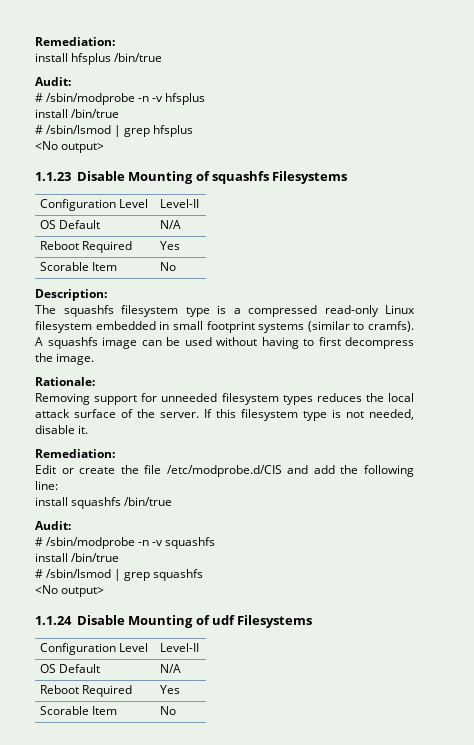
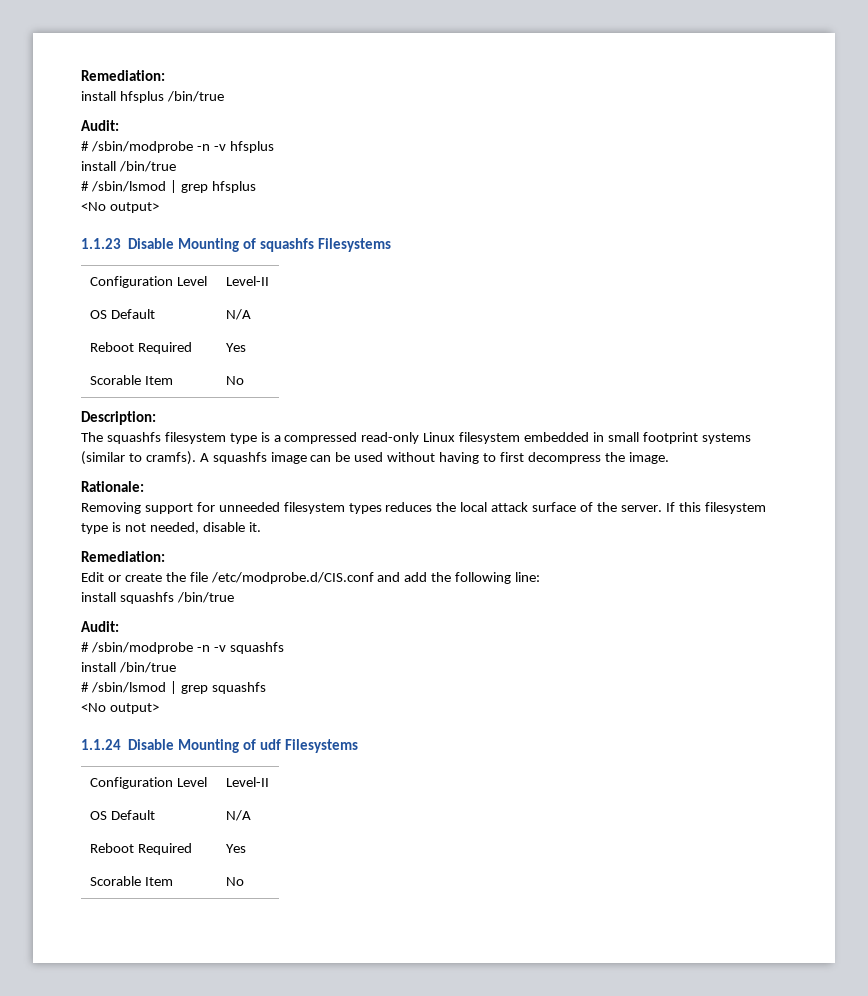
[166,465,282,477] /etc/modprobe.d/CIS -> [210,572,374,584] /etc/modprobe.d/CIS.conf

